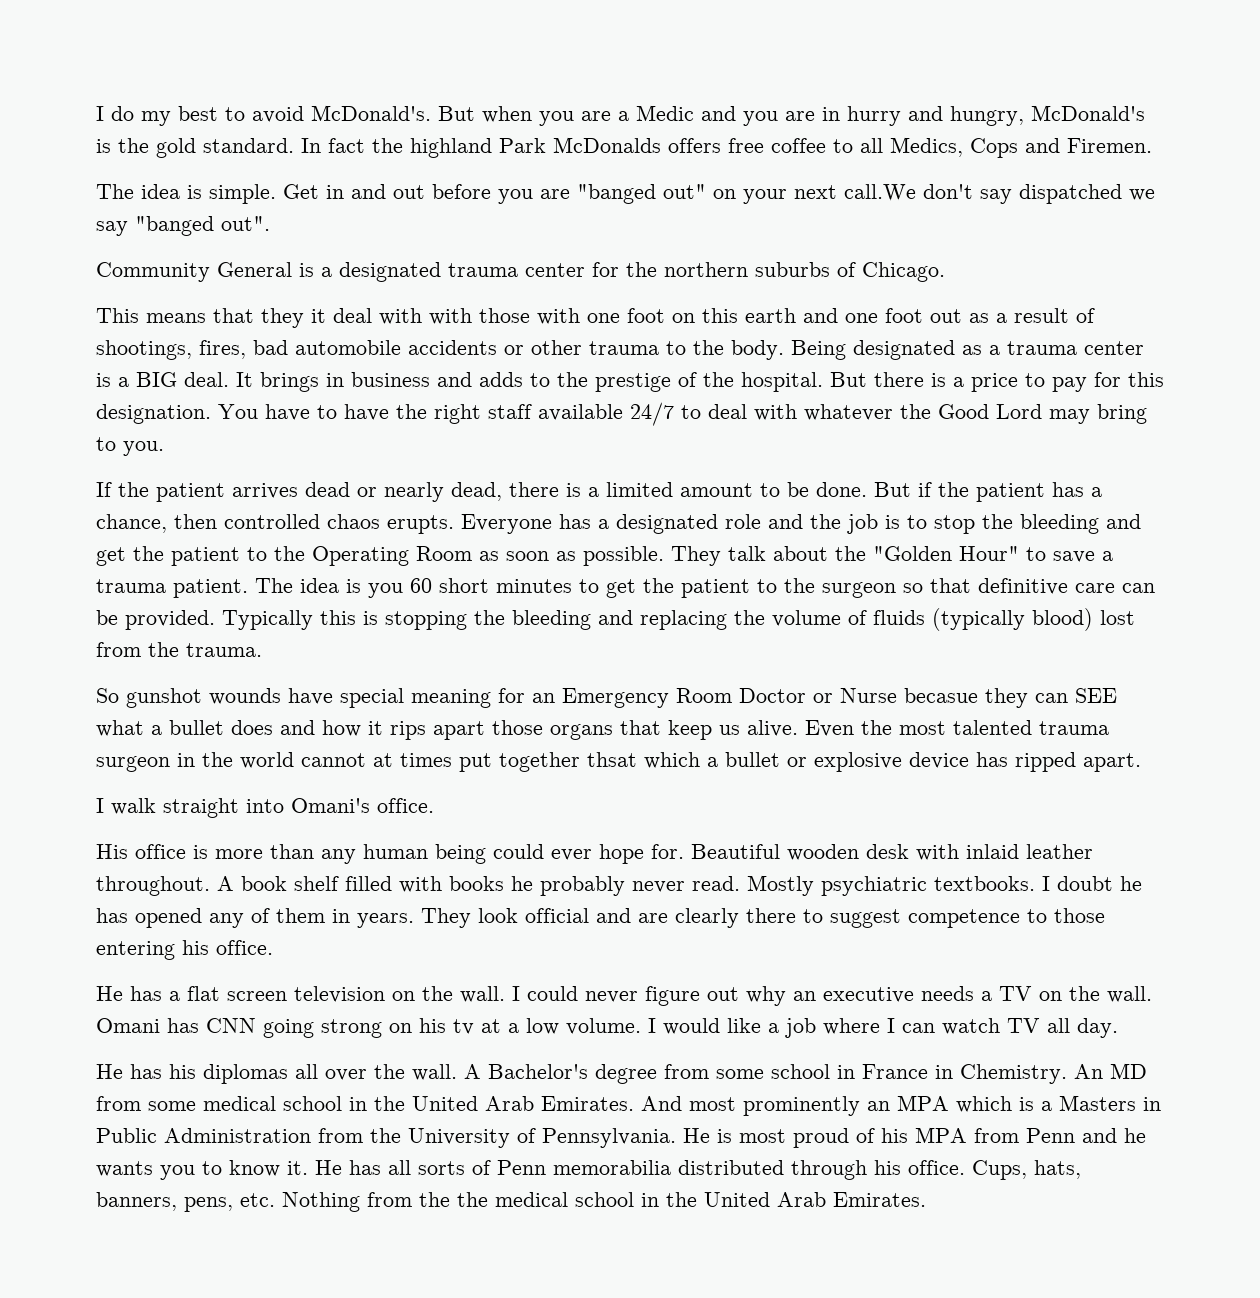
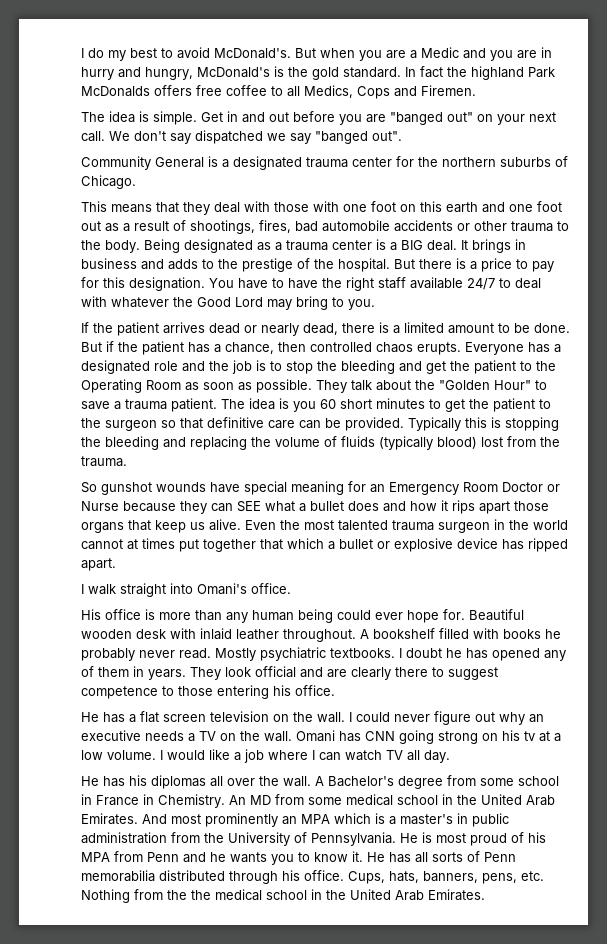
[844,184,916,201] call.We -> [81,131,130,142] call. We
[311,308,472,325] it deal with with -> [214,201,270,213] deal with
[904,688,978,703] becasue -> [123,501,176,512] because
[587,752,637,767] thsat -> [260,539,283,550] that
[241,876,339,891] book shelf -> [373,628,435,639] bookshelf
[1059,1095,1161,1111] [96,1128,311,1143] Masters in Public Administration -> [400,813,509,827] [81,832,167,844] master's in public administration

